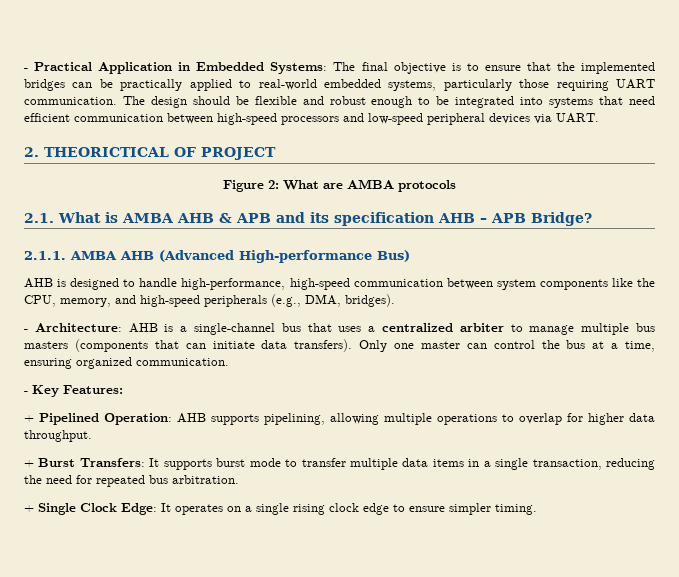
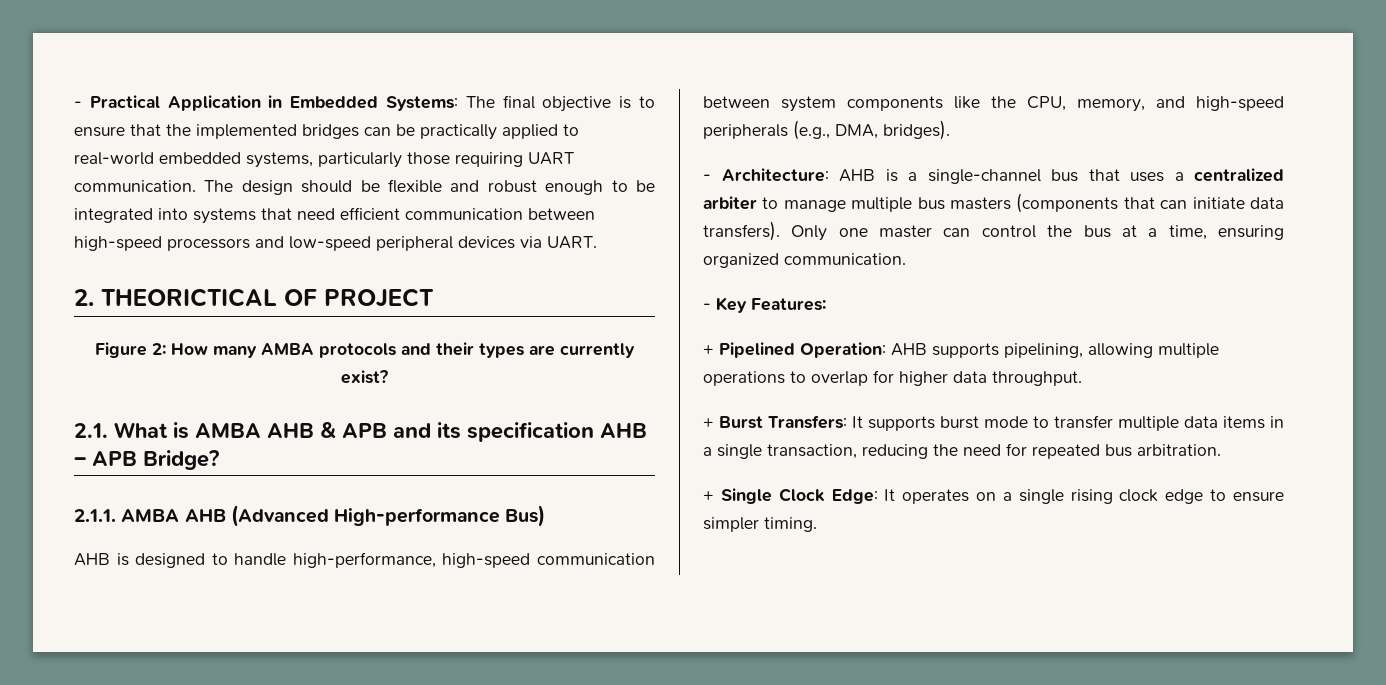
[283,180,343,190] What are -> [171,343,257,358] How many
(456, 186) none -> [401,342,635,358] [341,370,388,384] and their types are currently exist?

